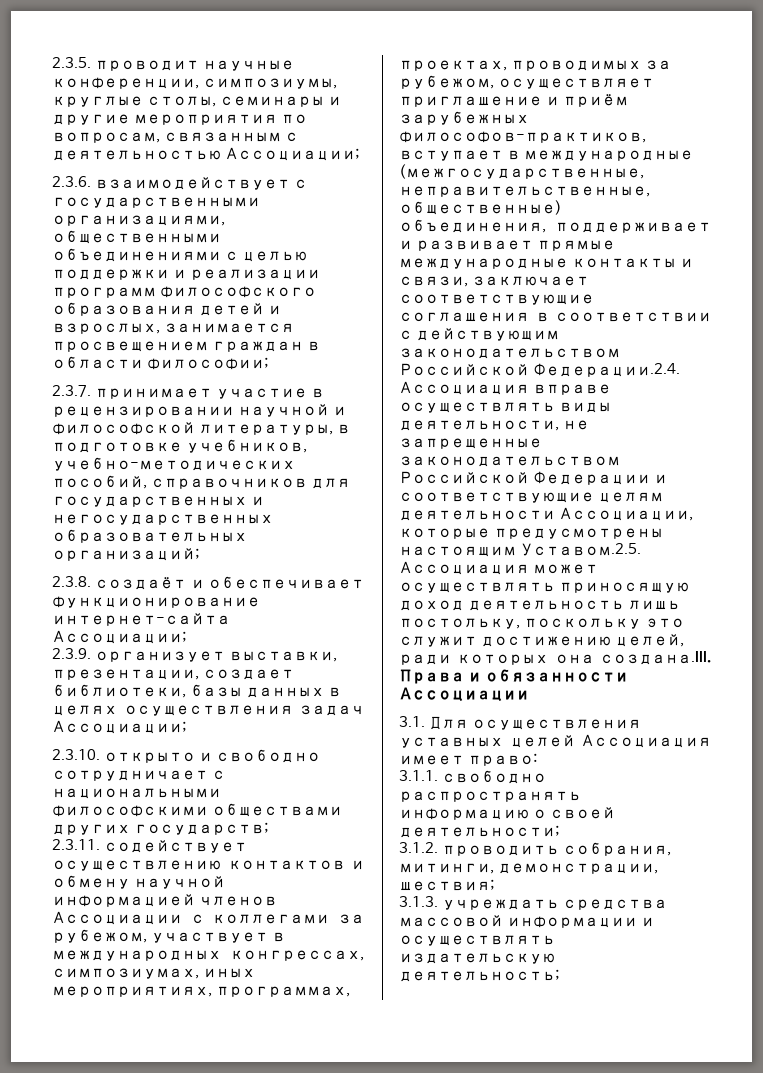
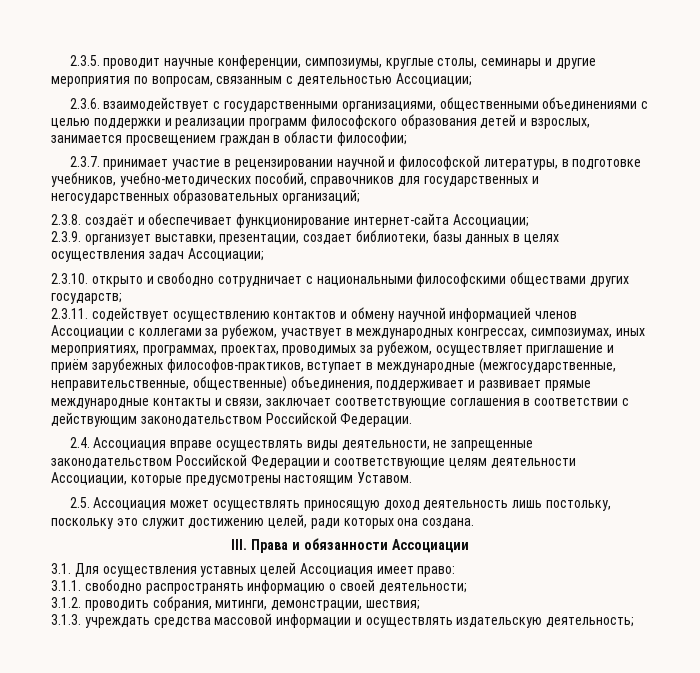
[532,363,680,377] Федерации.2.4. -> [340,413,413,427] [69,437,90,448] Федерации. // 2.4.
[519,543,641,556] Уставом.2.5. -> [357,472,413,483] [69,497,90,508] Уставом. // 2.5.
[600,651,711,665] создана.III. -> [422,518,475,528] [231,539,248,550] создана. // III.

